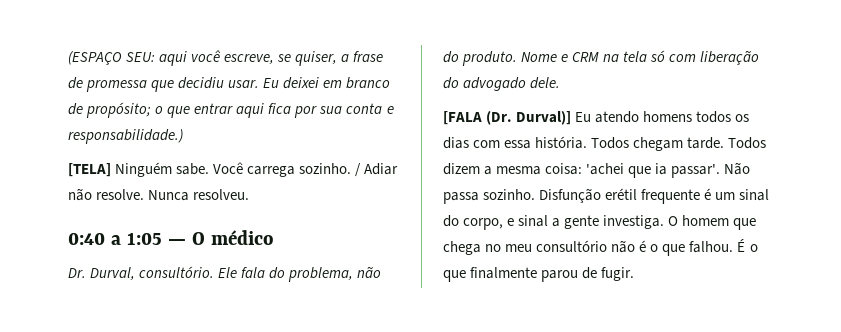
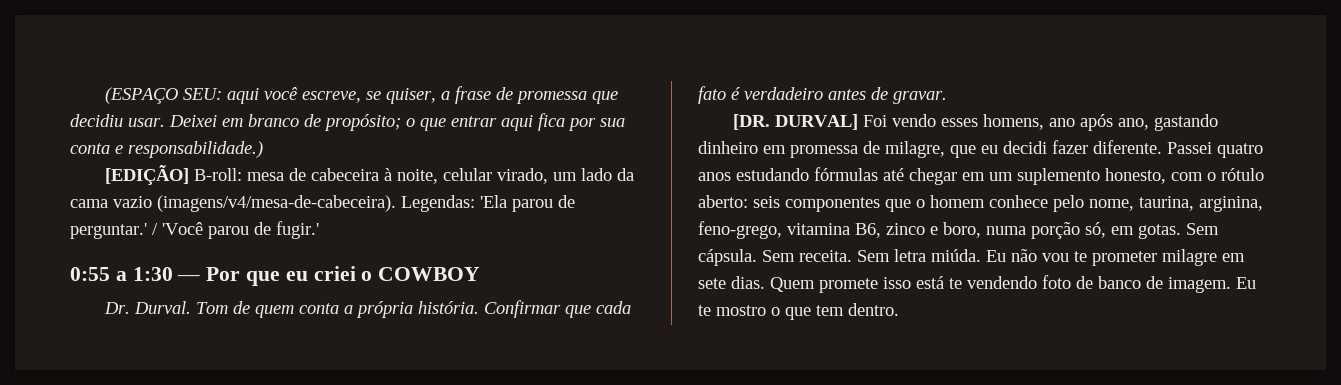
[263,77,320,89] Eu deixei -> [169,115,217,127] Deixei
[68,162,399,177] [68,188,250,201] [68,230,274,245] [68,266,382,282] [443,50,760,66] [443,77,561,91] [443,111,750,125] [443,136,767,151] [443,162,751,178] [443,188,770,204] [443,215,757,230] [443,239,758,256] [443,267,635,282] [TELA] Ninguém sabe. Você carrega sozinho. / Adiar não resolve. Nunca resolveu. // 0:40 a 1:05 — O médico // Dr. Durval, consultório. Ele fala do problema, não do produto. Nome e CRM na tela só com liberação do advogado dele. // [FALA (Dr. Durval)] Eu atendo homens todos os dias com essa história. Todos chegam tarde. Todos dizem a mesma coisa: 'achei que ia passar'. Não passa sozinho. Disfunção erétil frequente é um sinal do corpo, e sinal a gente investiga. O homem que chega no meu consultório não é o que falhou. É o que finalmente parou de fugir. -> [105,165,635,185] [70,195,575,212] [70,221,319,239] [70,266,481,286] [104,300,632,318] [698,86,947,104] [733,114,1219,131] [698,140,1263,158] [698,167,1264,185] [698,195,1263,212] [698,221,1219,239] [698,249,1245,266] [698,275,1256,293] [698,303,899,320] [EDIÇÃO] B-roll: mesa de cabeceira à noite, celular virado, um lado da cama vazio (imagens/v4/mesa-de-cabeceira). Legendas: 'Ela parou de perguntar.' / 'Você parou de fugir.' // 0:55 a 1:30 — Por que eu criei o COWBOY // Dr. Durval. Tom de quem conta a própria história. Confirmar que cada fato é verdadeiro antes de gravar. // [DR. DURVAL] Foi vendo esses homens, ano após ano, gastando dinheiro em promessa de milagre, que eu decidi fazer diferente. Passei quatro anos estudando fórmulas até chegar em um suplemento honesto, com o rótulo aberto: seis componentes que o homem conhece pelo nome, taurina, arginina, feno-grego, vitamina B6, zinco e boro, numa porção só, em gotas. Sem cápsula. Sem receita. Sem letra miúda. Eu não vou te prometer milagre em sete dias. Quem promete isso está te vendendo foto de banco de imagem. Eu te mostro o que tem dentro.

